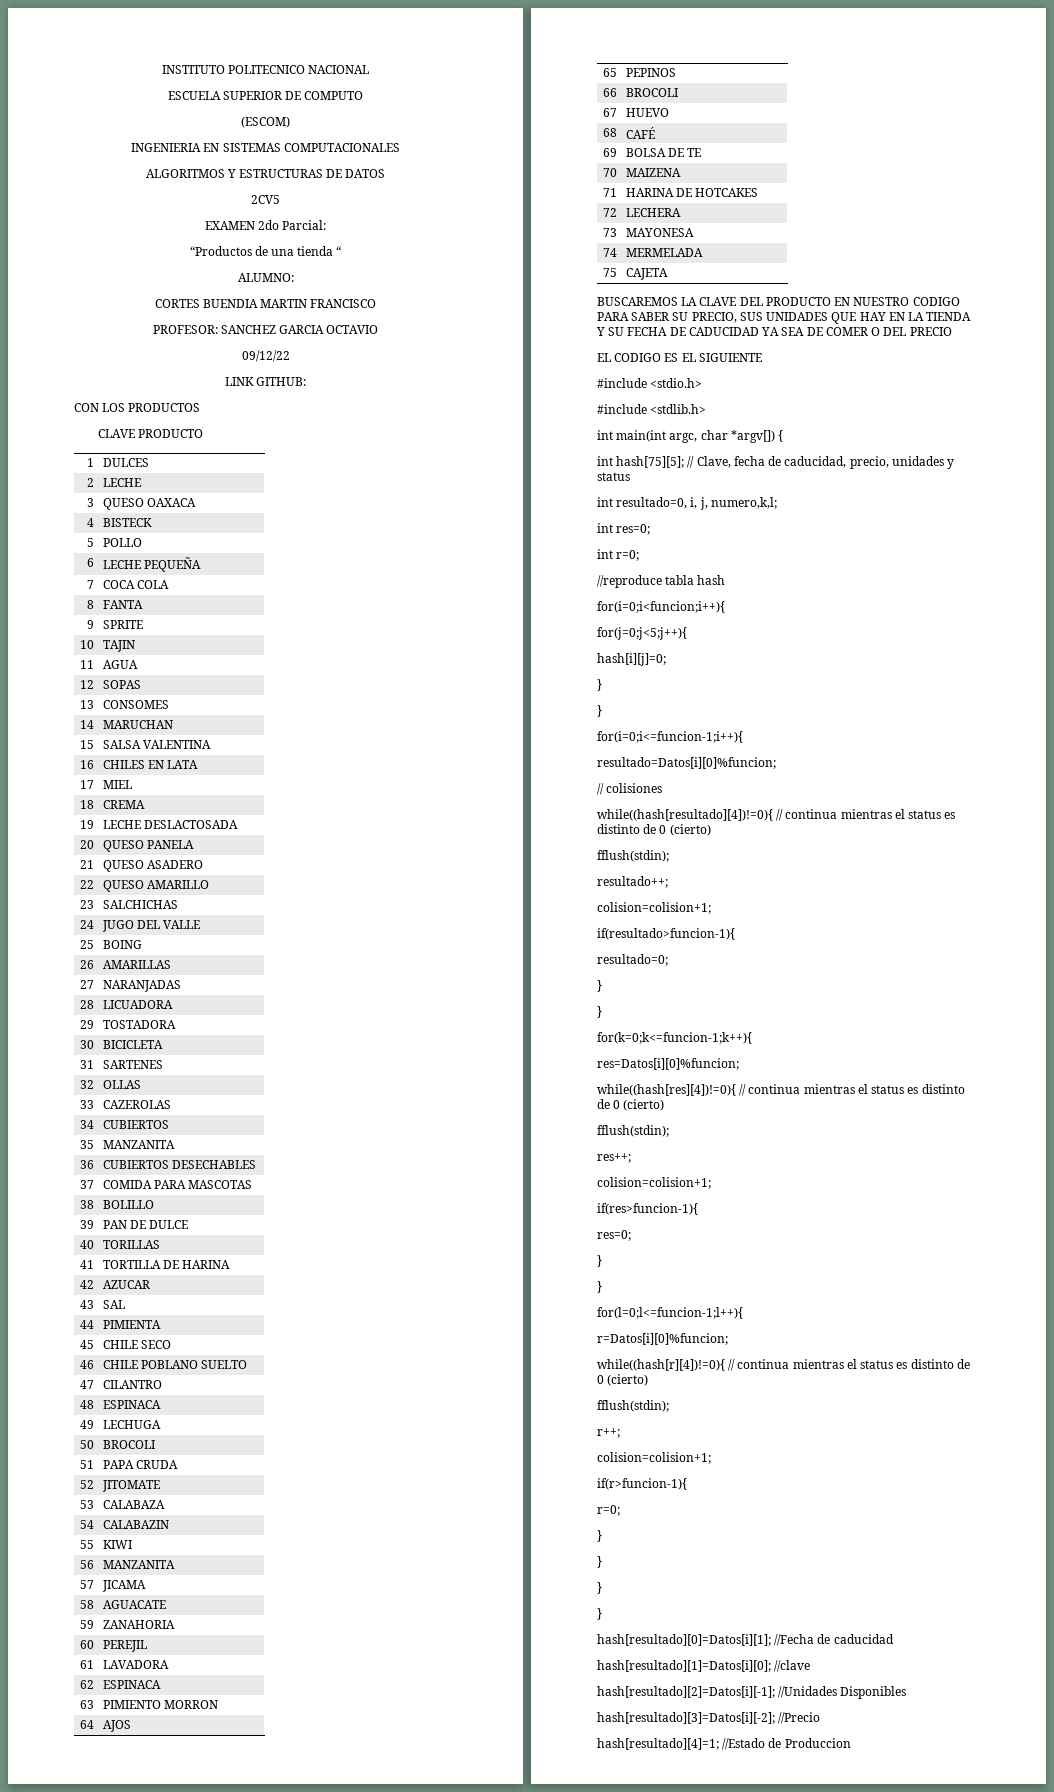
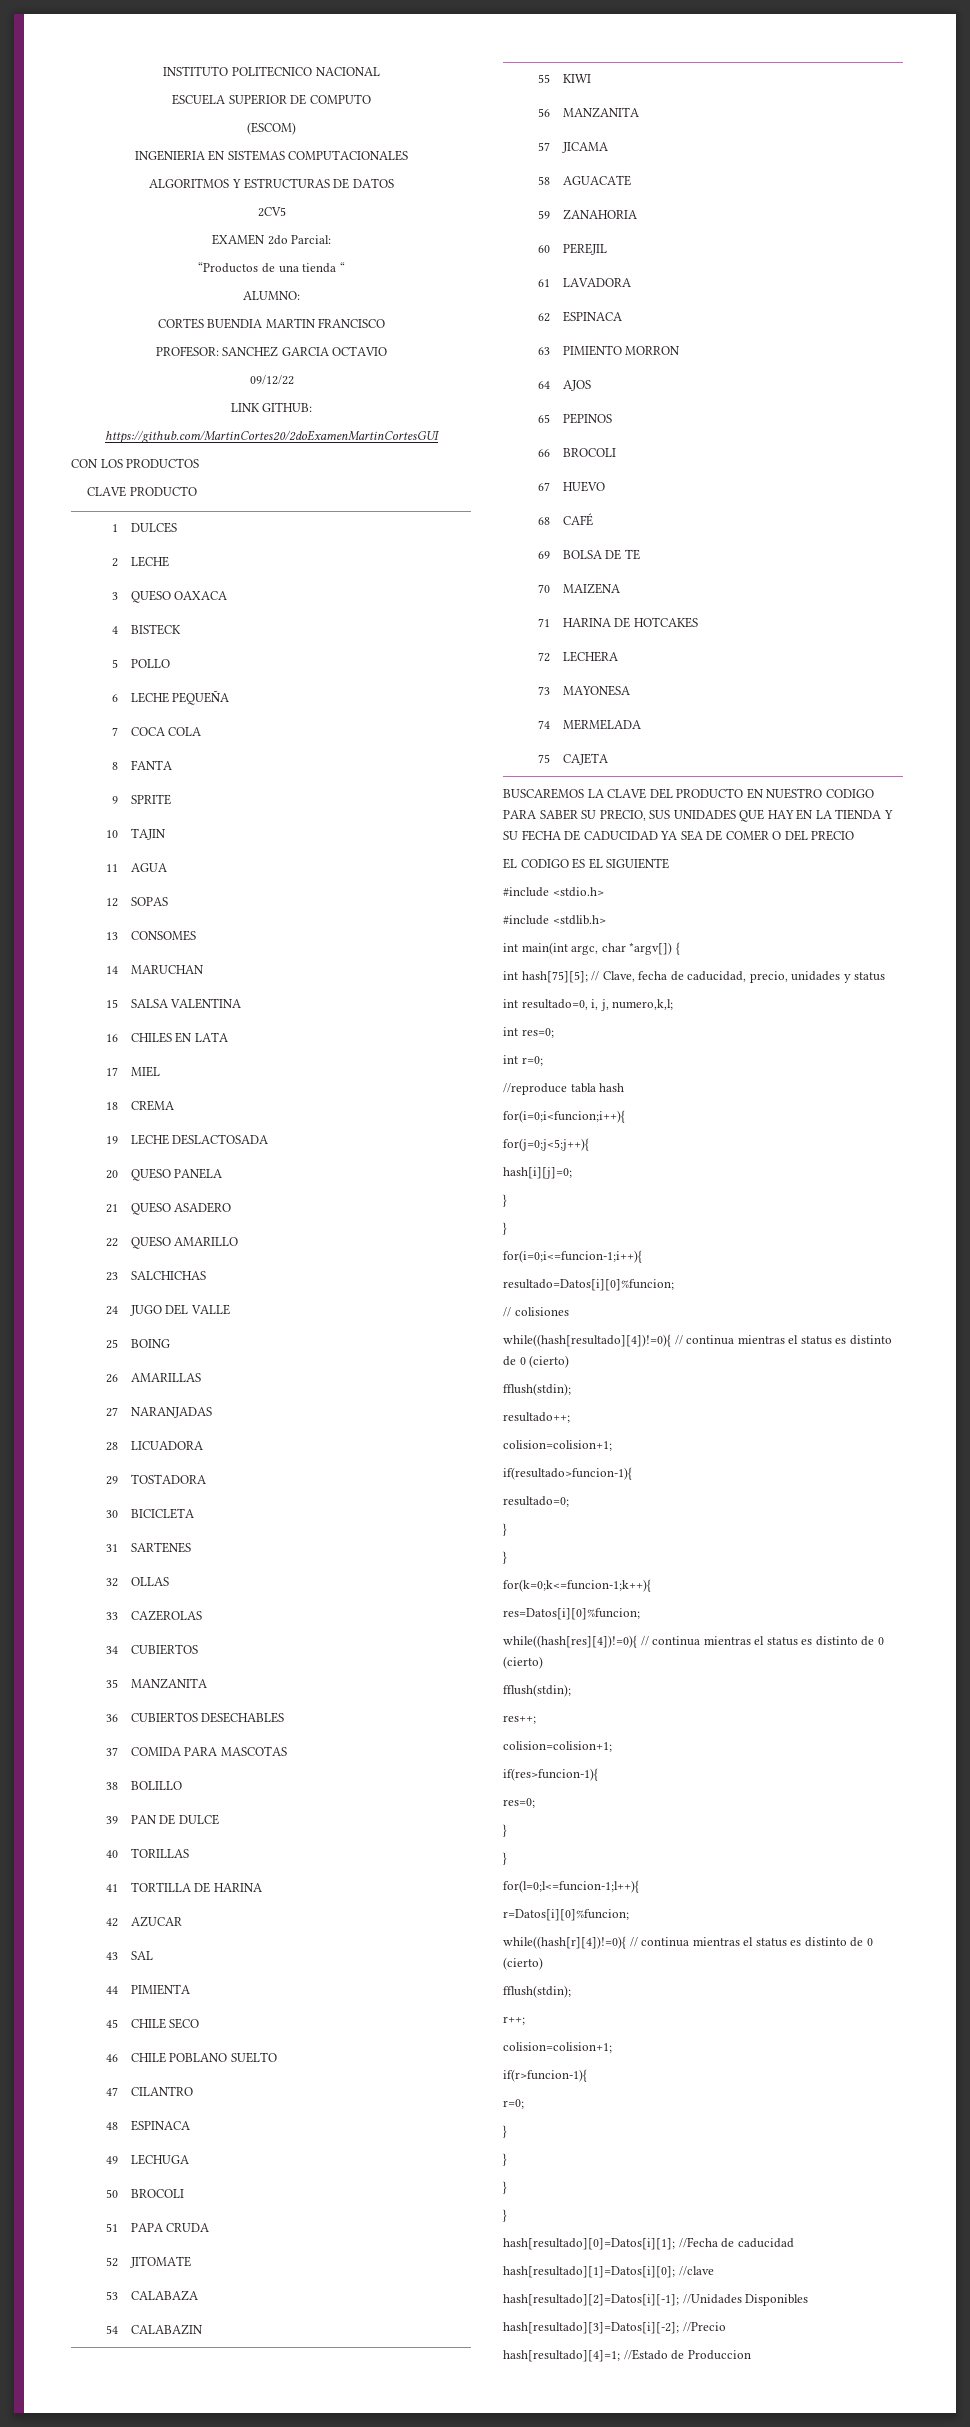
(307, 381) none -> [105,430,440,444] // https://github.com/MartinCortes20/2doExamenMartinCortesGUI

